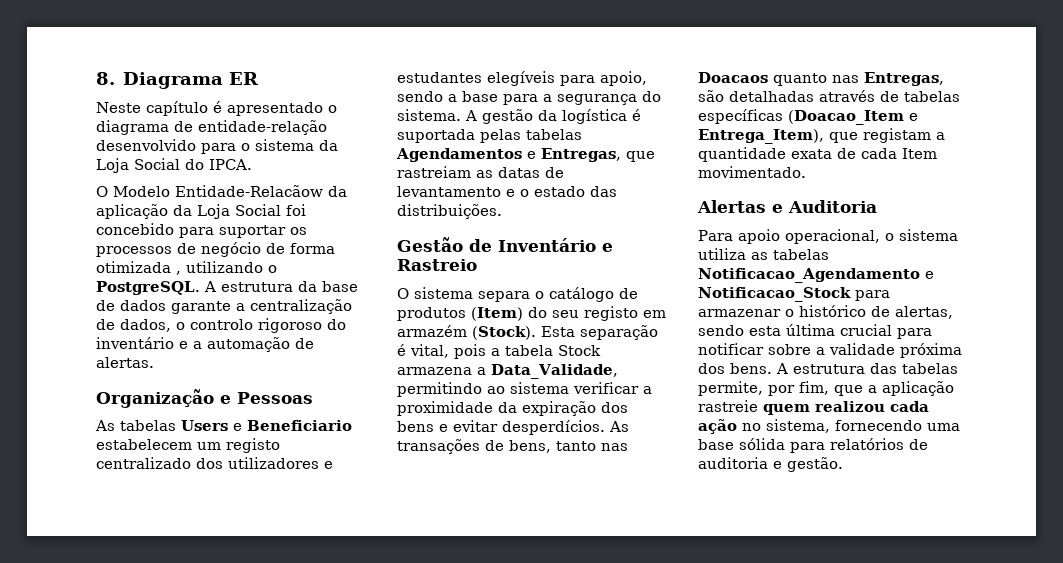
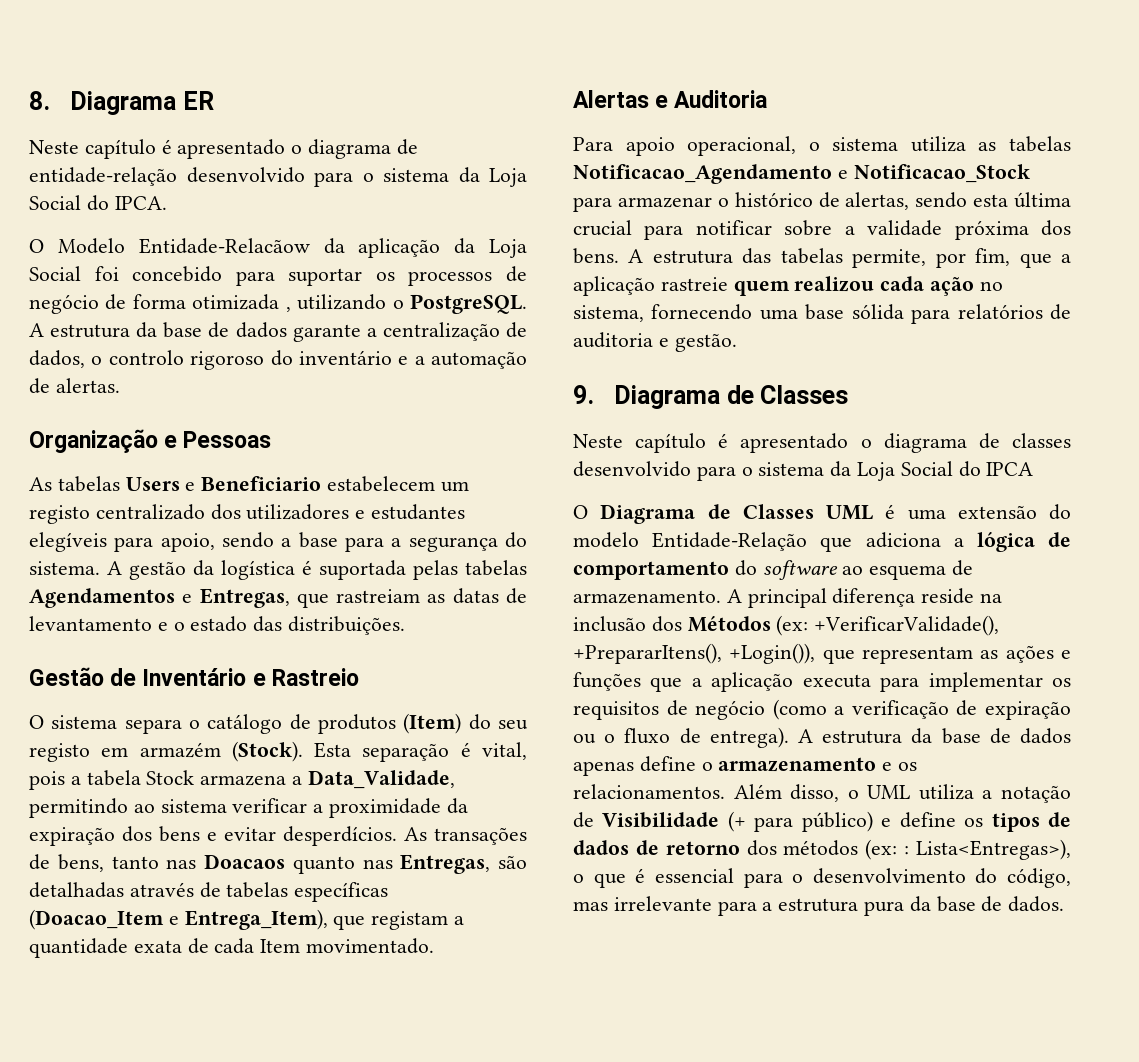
(843, 464) none -> [573,385,849,409] [573,433,1071,453] [573,461,1034,481] [573,504,1071,524] [573,532,1071,552] [573,560,974,580] [573,588,1003,608] [573,615,1000,636] [573,643,1071,664] [573,672,1071,692] [573,699,1071,720] [573,727,1071,748] [573,756,918,776] [573,784,1071,803] [573,811,1071,832] [573,839,1071,860] [573,868,1071,888] [573,896,1065,916] // 9. Diagrama de Classes // Neste capítulo é apresentado o diagrama de classes desenvolvido para o sistema da Loja Social do IPCA // O Diagrama de Classes UML é uma extensão do modelo Entidade-Relação que adiciona a lógica de comportamento do software ao esquema de armazenamento. A principal diferença reside na inclusão dos Métodos (ex: +VerificarValidade(), +PrepararItens(), +Login()), que representam as ações e funções que a aplicação executa para implementar os requisitos de negócio (como a verificação de expiração ou o fluxo de entrega). A estrutura da base de dados apenas define o armazenamento e os relacionamentos. Além disso, o UML utiliza a notação de Visibilidade (+ para público) e define os tipos de dados de retorno dos métodos (ex: : Lista<Entregas>), o que é essencial para o desenvolvimento do código, mas irrelevante para a estrutura pura da base de dados.

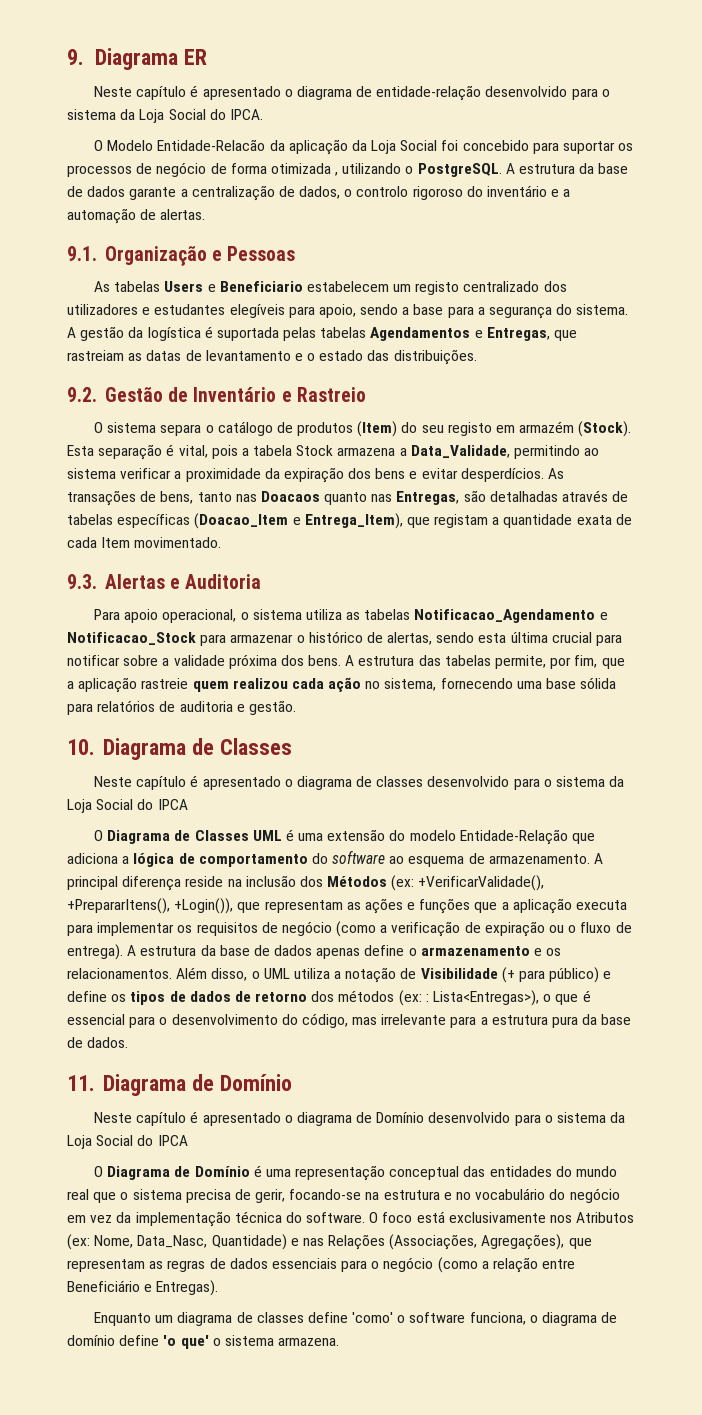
[29,91,50,110] 8. -> [67,49,84,65] 9.
[138,238,310,254] Entidade-Relacãow -> [157,139,266,151] Entidade-Relacão
(120, 385) none -> [67,246,97,261] 9.1.
(406, 625) none -> [67,387,97,402] 9.2.
(435, 946) none -> [67,574,97,589] 9.3.
[573,385,594,404] 9. -> [67,739,95,755] 10.
(1065, 904) none -> [67,1074,292,1096] [93,1111,626,1126] [67,1135,188,1149] [93,1165,618,1181] [67,1188,620,1203] [67,1211,635,1227] [67,1234,592,1250] [67,1257,576,1273] [67,1280,219,1296] [93,1312,618,1326] [67,1335,340,1349] // 11. Diagrama de Domínio // Neste capítulo é apresentado o diagrama de Domínio desenvolvido para o sistema da Loja Social do IPCA // O Diagrama de Domínio é uma representação conceptual das entidades do mundo real que o sistema precisa de gerir, focando-se na estrutura e no vocabulário do negócio em vez da implementação técnica do software. O foco está exclusivamente nos Atributos (ex: Nome, Data_Nasc, Quantidade) e nas Relações (Associações, Agregações), que representam as regras de dados essenciais para o negócio (como a relação entre Beneficiário e Entregas). // Enquanto um diagrama de classes define 'como' o software funciona, o diagrama de domínio define 'o que' o sistema armazena.

